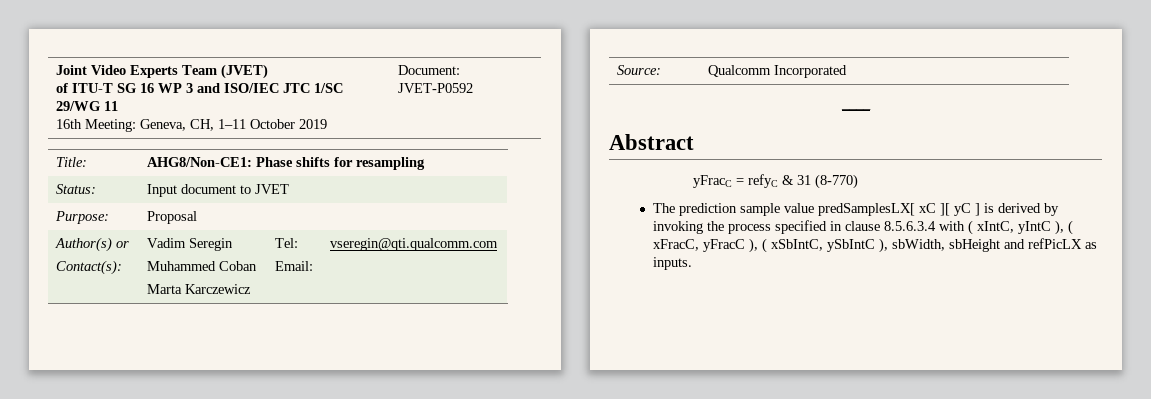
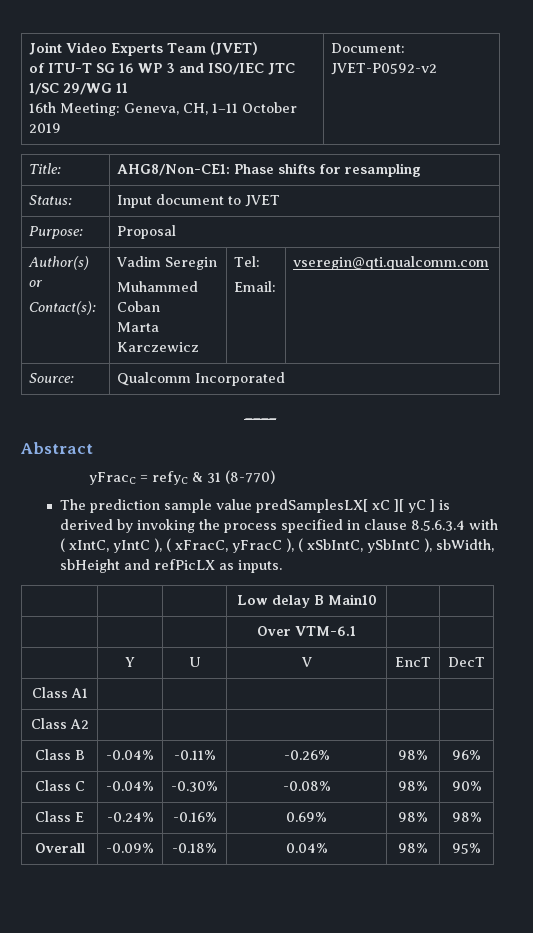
[398,83,474,93] JVET-P0592 -> [331,63,438,75] JVET-P0592-v2
(693, 263) none -> [236,594,377,608] [257,626,356,636] [125,657,135,667] [188,657,201,667] [300,657,312,667] [395,657,431,667] [448,657,485,667] [31,687,88,698] [30,718,89,729] [34,749,85,760] [106,750,154,760] [173,750,216,760] [283,750,330,760] [398,750,428,760] [452,750,481,760] [34,780,85,791] [106,781,154,791] [171,781,218,792] [282,781,331,791] [398,781,428,791] [451,781,482,791] [35,811,84,822] [106,812,154,822] [172,812,217,822] [286,812,327,822] [398,812,428,822] [451,812,482,822] [34,843,85,853] [106,843,154,853] [172,843,217,853] [285,843,328,853] [398,843,428,853] [452,843,481,854] // | | | Low delay B Main10 | | // | | | Over VTM-6.1 | | // | Y | U | V | EncT | DecT // Class A1 | | | | | // Class A2 | | | | | // Class B | -0.04% | -0.11% | -0.26% | 98% | 96% // Class C | -0.04% | -0.30% | -0.08% | 98% | 90% // Class E | -0.24% | -0.16% | 0.69% | 98% | 98% // Overall | -0.09% | -0.18% | 0.04% | 98% | 95%

